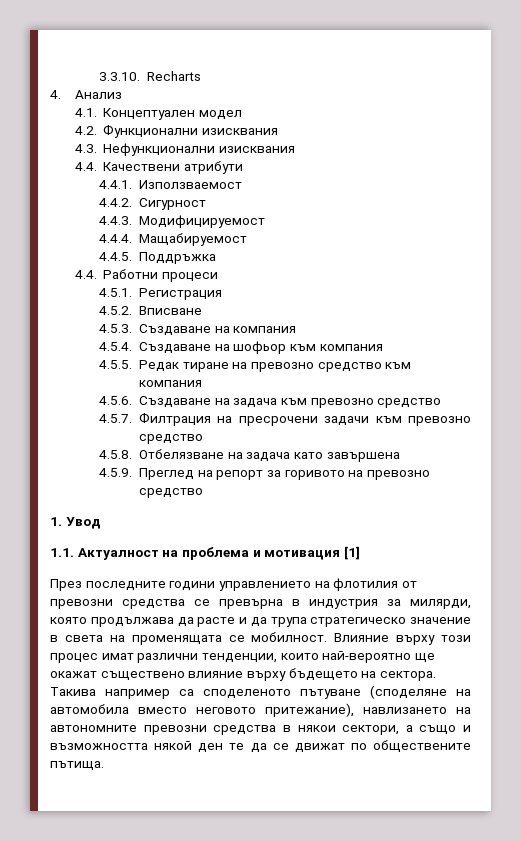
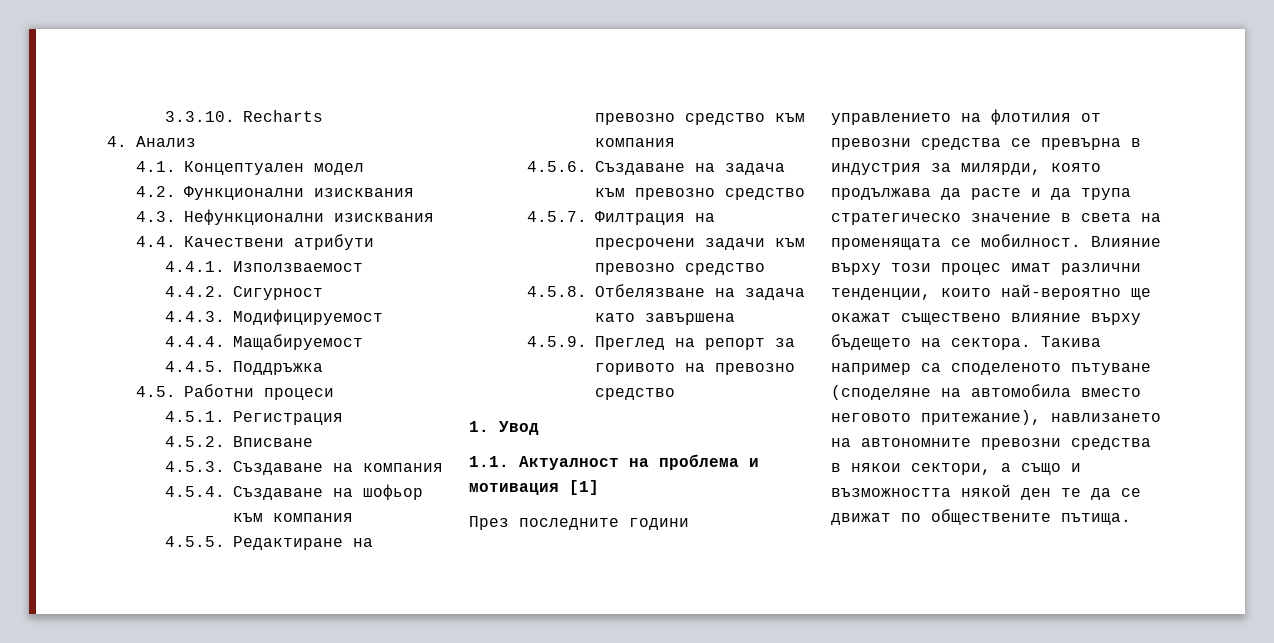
[74,270,97,279] 4.4. -> [135,386,176,397] 4.5.
[139,360,229,372] Редак тиране -> [232,536,343,550] Редактиране

